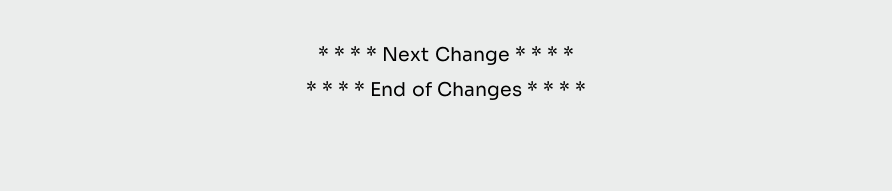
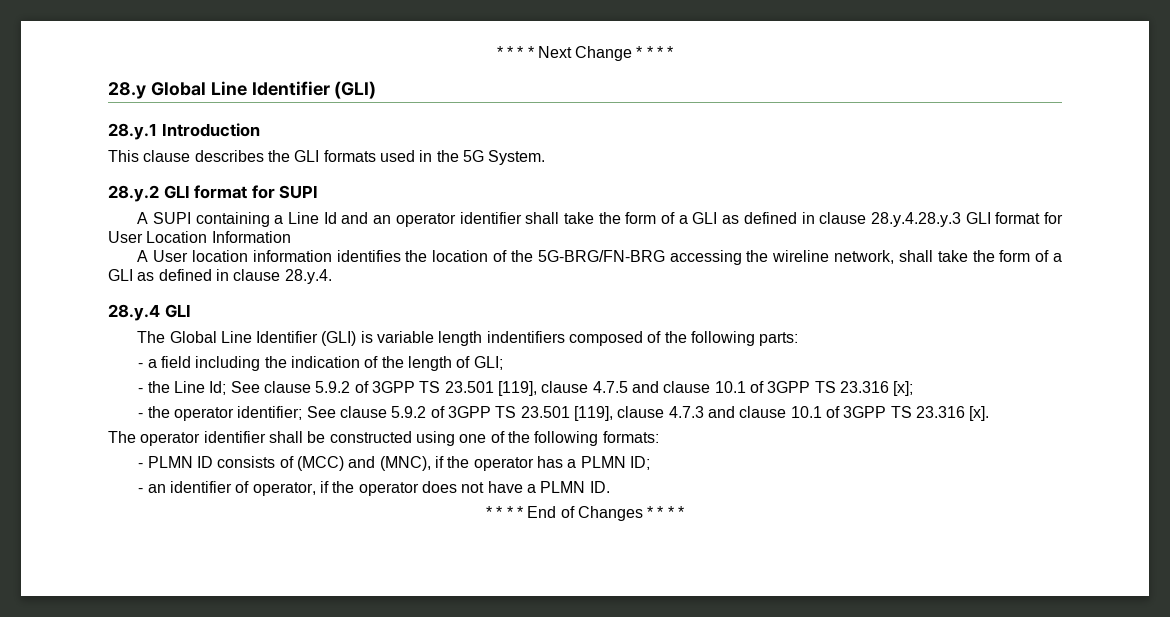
(575, 53) none -> [108,81,377,99] [108,123,260,140] [108,150,546,165] [108,185,319,202] [137,212,1063,227] [108,231,291,243] [137,250,1063,265] [108,269,332,284] [108,304,191,321] [137,331,799,346] [138,356,503,371] [138,381,914,396] [138,406,990,421] [108,431,659,446] [138,456,650,471] [138,481,610,496] // 28.y Global Line Identifier (GLI) // 28.y.1 Introduction // This clause describes the GLI formats used in the 5G System. // 28.y.2 GLI format for SUPI // A SUPI containing a Line Id and an operator identifier shall take the form of a GLI as defined in clause 28.y.4.28.y.3 GLI format for User Location Information // A User location information identifies the location of the 5G-BRG/FN-BRG accessing the wireline network, shall take the form of a GLI as defined in clause 28.y.4. // 28.y.4 GLI // The Global Line Identifier (GLI) is variable length indentifiers composed of the following parts: // - a field including the indication of the length of GLI; // - the Line Id; See clause 5.9.2 of 3GPP TS 23.501 [119], clause 4.7.5 and clause 10.1 of 3GPP TS 23.316 [x]; // - the operator identifier; See clause 5.9.2 of 3GPP TS 23.501 [119], clause 4.7.3 and clause 10.1 of 3GPP TS 23.316 [x]. // The operator identifier shall be constructed using one of the following formats: // - PLMN ID consists of (MCC) and (MNC), if the operator has a PLMN ID; // - an identifier of operator, if the operator does not have a PLMN ID.

